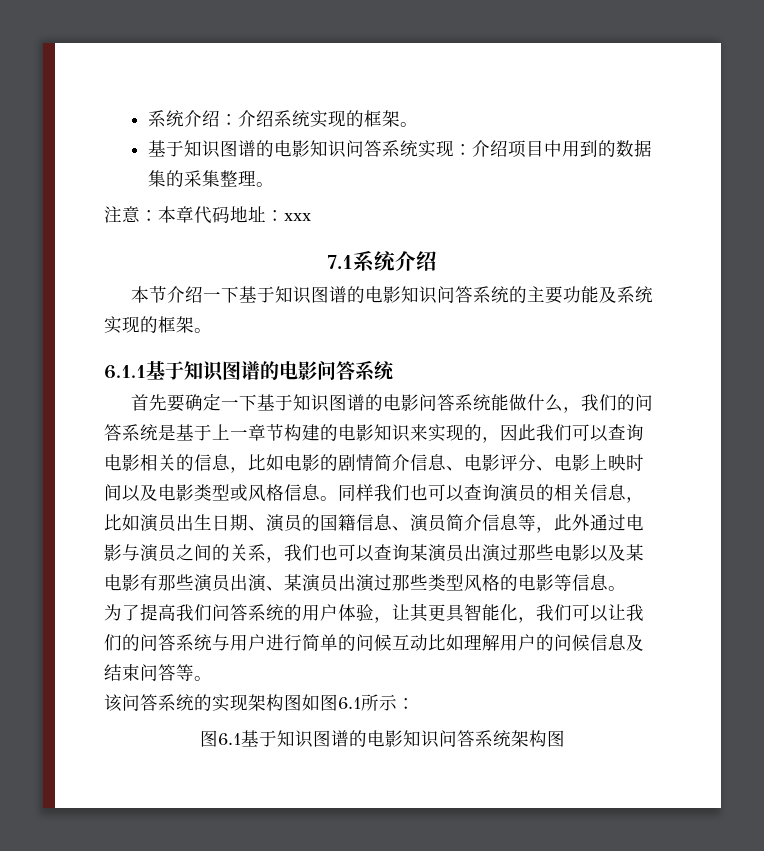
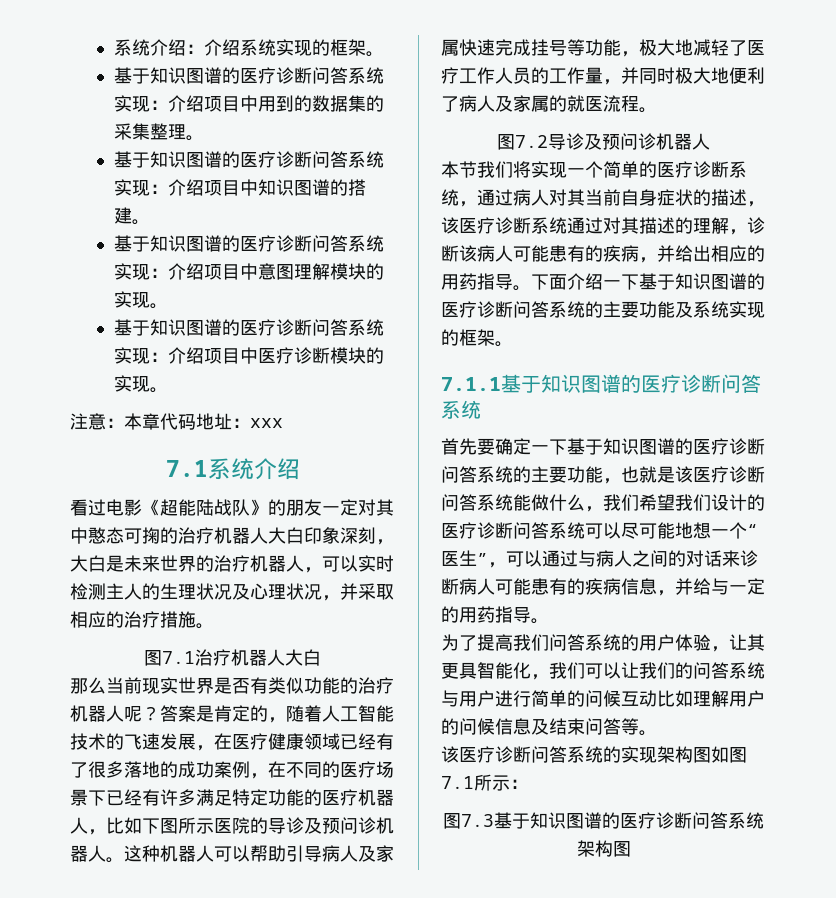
[274,140,347,158] 电影知识 -> [239,67,312,84] 医疗诊断
(275, 184) none -> [113,151,384,168] [113,179,366,196] [113,207,150,225] [113,235,384,252] [113,263,384,280] [113,291,168,309] [113,319,384,336] [113,347,384,364] [113,375,168,393] // 基于知识图谱的医疗诊断问答系统实现：介绍项目中知识图谱的搭建。 // 基于知识图谱的医疗诊断问答系统实现：介绍项目中意图理解模块的实现。 // 基于知识图谱的医疗诊断问答系统实现：介绍项目中医疗诊断模块的实现。
[130,286,167,303] 本节 -> [70,499,394,516] [70,527,394,545] [70,555,394,573] [70,583,394,601] [70,611,214,629] [144,649,321,666] [70,677,394,694] [70,705,394,723] [70,733,394,751] [70,761,394,779] [70,789,394,806] [70,817,394,835] [70,845,394,863] [441,39,765,57] [441,67,765,85] [441,95,657,113] [497,133,710,150] [441,161,747,178] [441,189,765,207] [441,217,765,235] [441,245,765,263] [441,273,567,291] 看过电影《超能陆战队》的朋友一定对其中憨态可掬的治疗机器人大白印象深刻，大白是未来世界的治疗机器人，可以实时检测主人的生理状况及心理状况，并采取相应的治疗措施。 // 图7.1治疗机器人大白 // 那么当前现实世界是否有类似功能的治疗机器人呢？答案是肯定的，随着人工智能技术的飞速发展，在医疗健康领域已经有了很多落地的成功案例，在不同的医疗场景下已经有许多满足特定功能的医疗机器人，比如下图所示医院的导诊及预问诊机器人。这种机器人可以帮助引导病人及家属快速完成挂号等功能，极大地减轻了医疗工作人员的工作量，并同时极大地便利了病人及家属的就医流程。 // 图7.2导诊及预问诊机器人 // 本节我们将实现一个简单的医疗诊断系统，通过病人对其当前自身症状的描述，该医疗诊断系统通过对其描述的理解，诊断该病人可能患有的疾病，并给出相应的用药指导。下面
[364,286,437,304] 电影知识 -> [441,301,513,318] 医疗诊断
[104,361,317,382] 6.1.1基于知识图谱的电影 -> [441,374,721,393] 7.1.1基于知识图谱的医疗诊断
[382,394,419,411] 电影 -> [693,438,765,455] [441,466,765,484] 医疗诊断问答系统的主要功能，也就是该医疗诊断
[616,394,653,411] [104,424,644,443] [104,454,644,473] [104,484,644,503] [104,514,644,533] [104,544,644,563] [104,574,608,592] 的问答系统是基于上一章节构建的电影知识来实现的，因此我们可以查询电影相关的信息，比如电影的剧情简介信息、电影评分、电影上映时间以及电影类型或风格信息。同样我们也可以查询演员的相关信息，比如演员出生日期、演员的国籍信息、演员简介信息等，此外通过电影与演员之间的关系，我们也可以查询某演员出演过那些电影以及某电影有那些演员出演、某演员出演过那些类型风格的电影等信息 -> [639,494,765,511] [441,522,758,539] [441,550,758,568] [441,578,765,596] [441,606,531,623] 希望我们设计的医疗诊断问答系统可以尽可能地想一个“医生”，可以通过与病人之间的对话来诊断病人可能患有的疾病信息，并给与一定的用药指导
(122, 703) none -> [459,746,531,763] 医疗诊断
[338,697,361,709] 6.1 -> [441,776,474,789] 7.1
[217,730,439,748] 6.1基于知识图谱的电影知识 -> [461,812,692,829] 7.3基于知识图谱的医疗诊断

